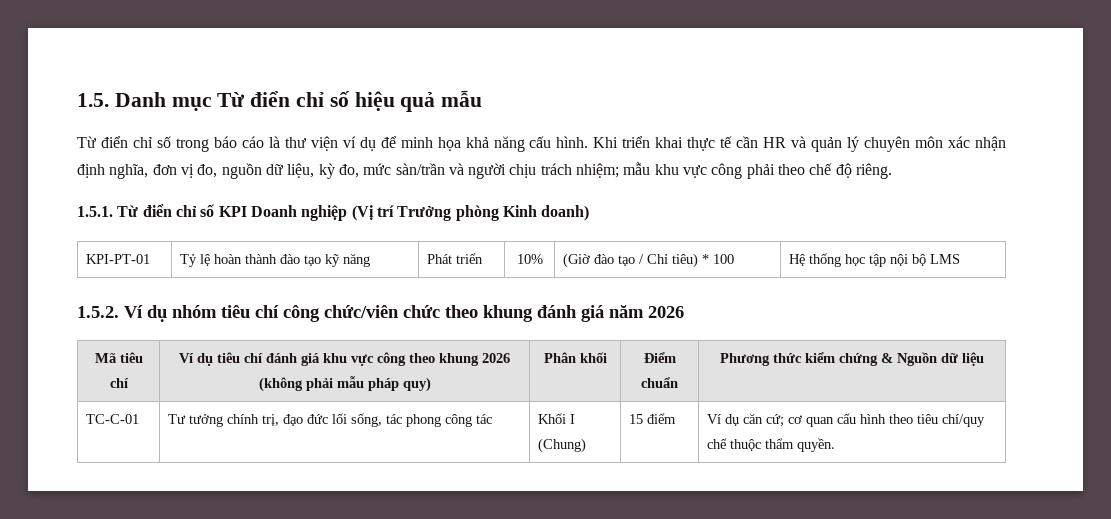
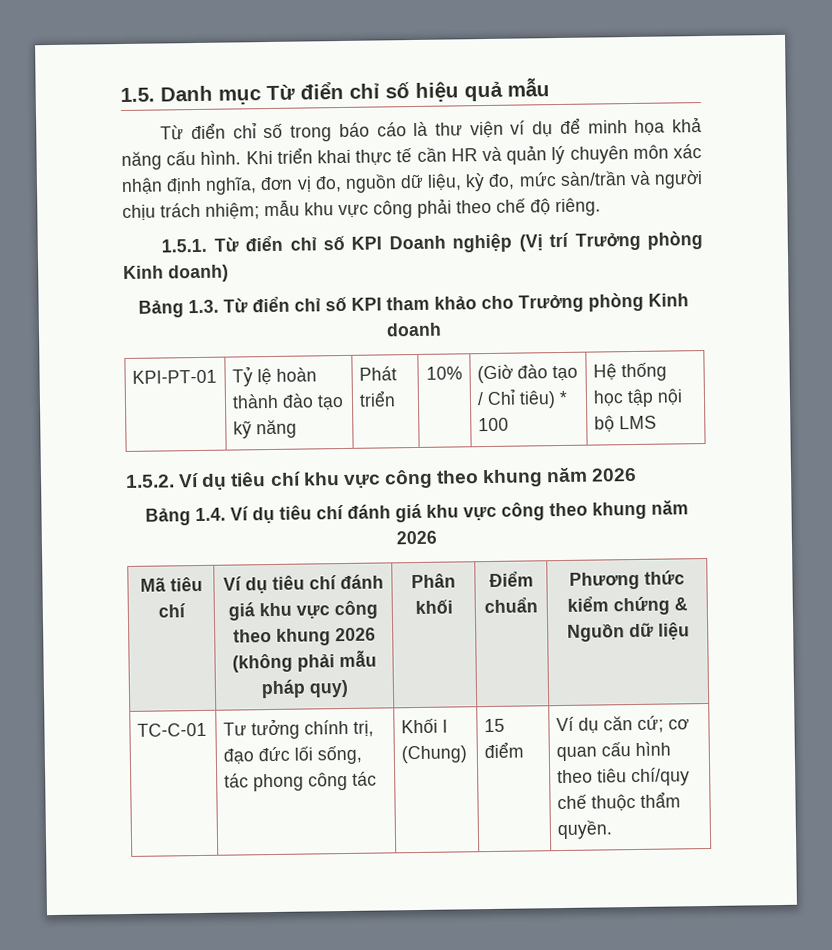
(590, 213) none -> [138,292,689,318] [386,322,442,337] // Bảng 1.3. Từ điển chỉ số KPI tham khảo cho Trưởng phòng Kinh doanh
[172,305,604,322] nhóm tiêu chí công chức/viên chức theo khung đánh giá -> [230,467,638,489] [144,501,647,526] tiêu chí khu vực công theo khung năm 2026 // Bảng 1.4. Ví dụ tiêu chí đánh giá khu vực công theo khung

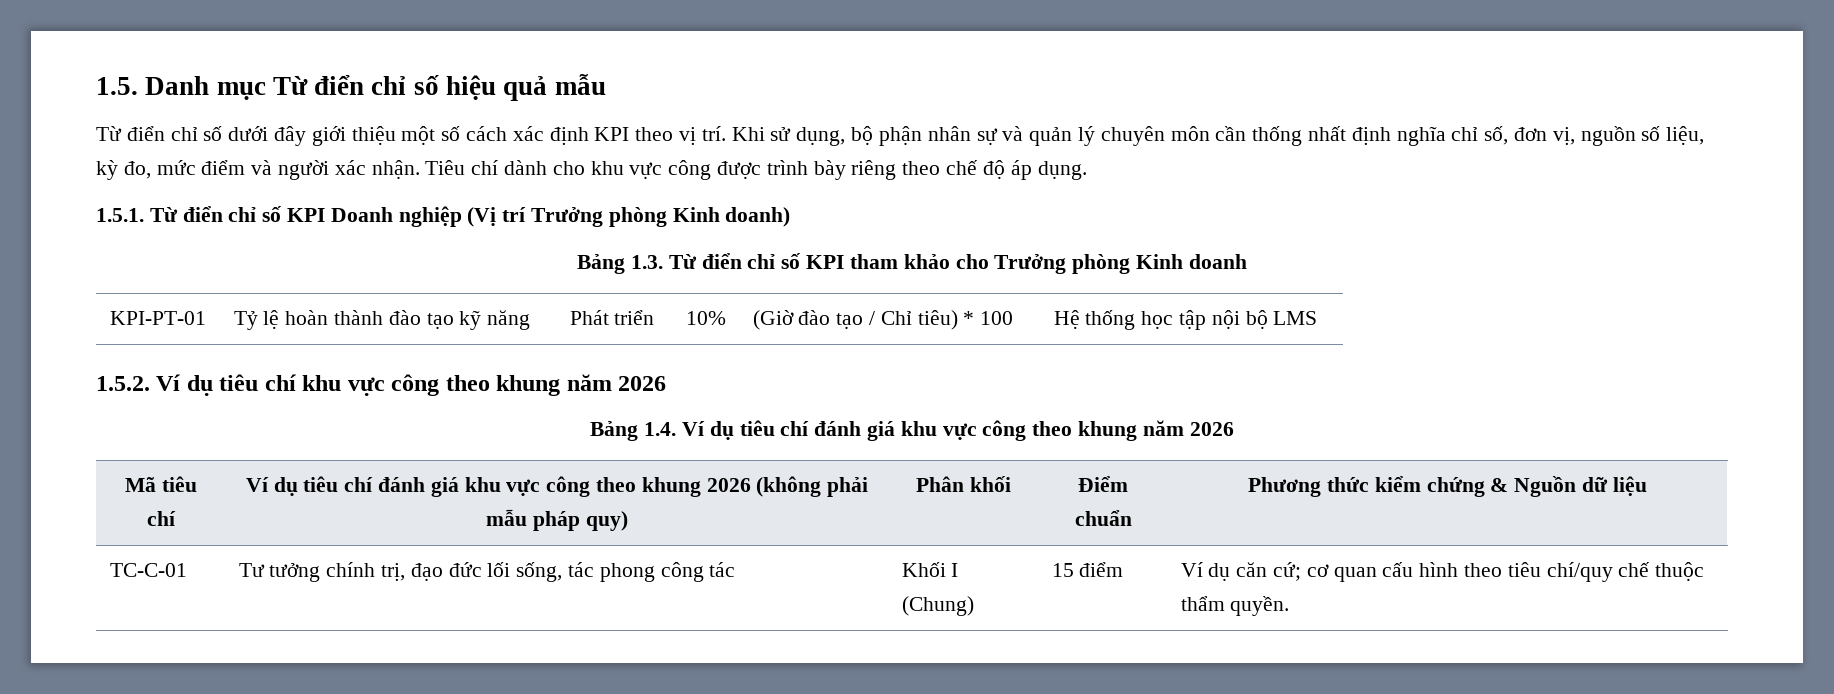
[290,117,703,142] [121,147,478,171] trong báo cáo là thư viện ví dụ để minh họa khả năng cấu hình. Khi triển khai thực tế cần HR -> [228,126,998,146] dưới đây giới thiệu một số cách xác định KPI theo vị trí. Khi sử dụng, bộ phận nhân sự
[673,144,702,159] [121,173,424,196] xác nhận định nghĩa, đơn vị đo, nguồn dữ -> [1215,126,1661,146] cần thống nhất định nghĩa chỉ số, đơn vị, nguồn số
[559,171,627,186] sàn/trần -> [201,160,246,175] điểm
[122,198,452,222] chịu trách nhiệm; mẫu khu vực công phải -> [334,160,897,180] xác nhận. Tiêu chí dành cho khu vực công được trình bày riêng
[555,197,601,217] riêng. -> [1010,160,1087,180] áp dụng.

